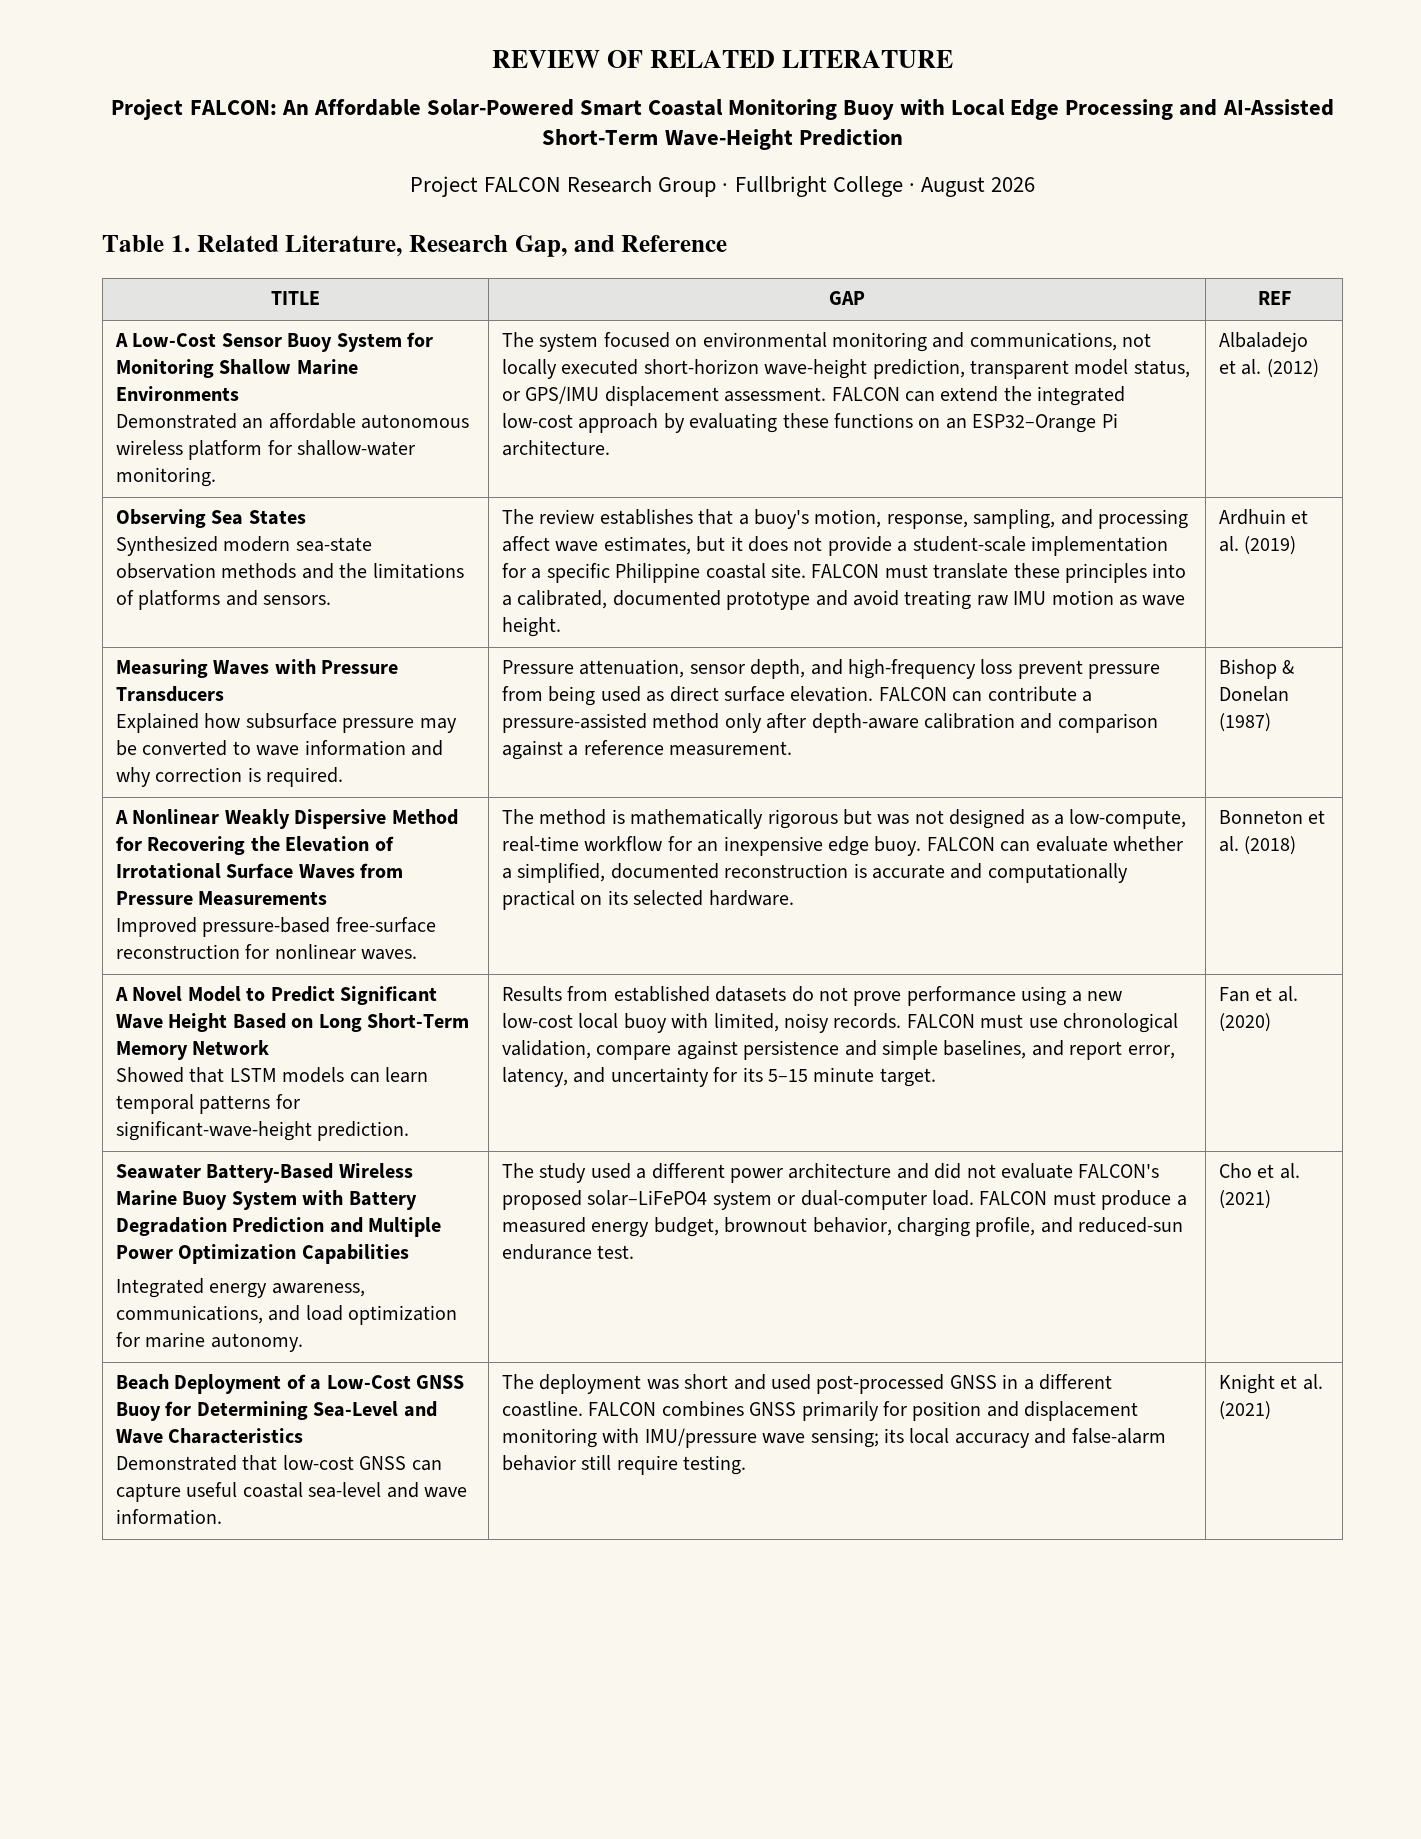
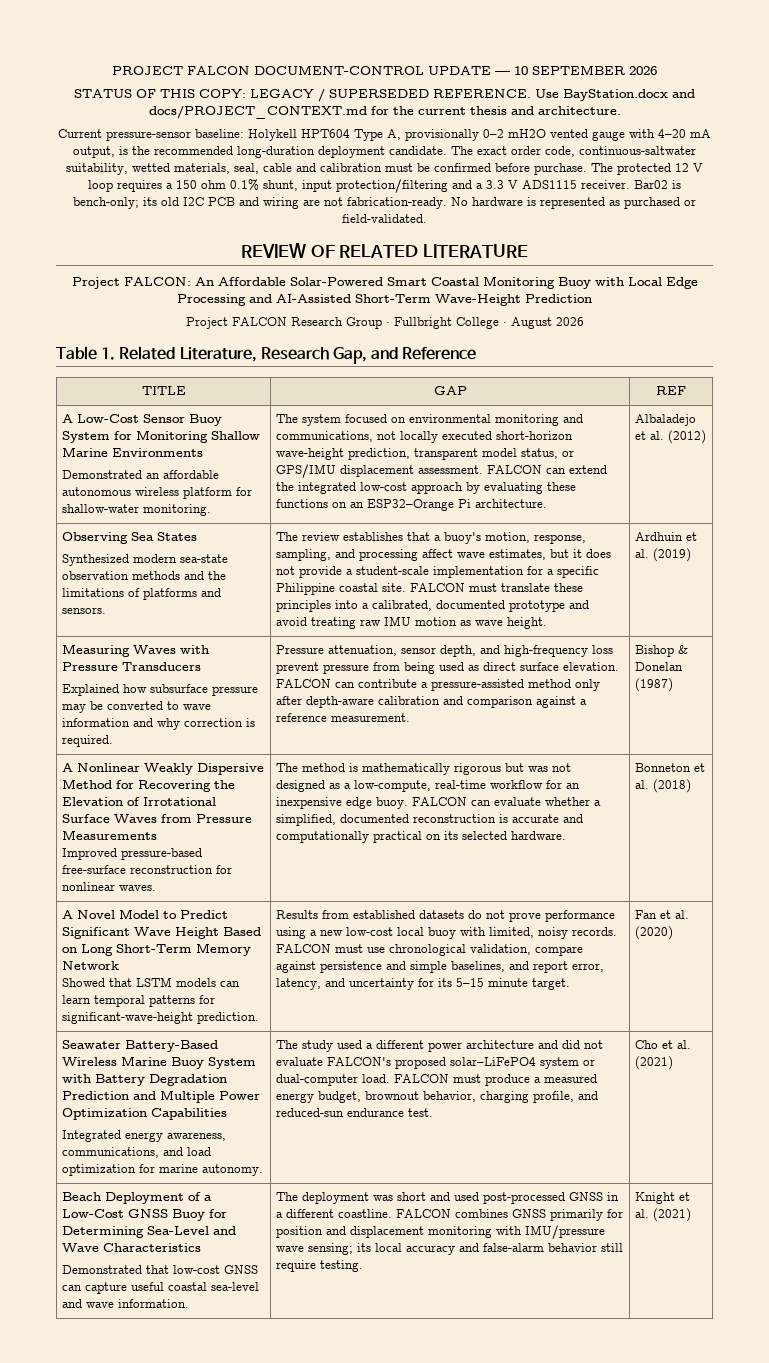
(491, 59) none -> [112,65,657,75] [74,88,695,102] [148,105,621,119] [58,129,711,141] [73,146,696,158] [66,163,703,175] [88,179,681,193] [73,197,696,209] [342,214,427,223] PROJECT FALCON DOCUMENT-CONTROL UPDATE — 10 SEPTEMBER 2026 // STATUS OF THIS COPY: LEGACY / SUPERSEDED REFERENCE. Use BayStation.docx and docs/PROJECT_CONTEXT.md for the current thesis and architecture. // Current pressure-sensor baseline: Holykell HPT604 Type A, provisionally 0–2 mH2O vented gauge with 4–20 mA output, is the recommended long-duration deployment candidate. The exact order code, continuous-saltwater suitability, wetted materials, seal, cable and calibration must be confirmed before purchase. The protected 12 V loop requires a 150 ohm 0.1% shunt, input protection/filtering and a 3.3 V ADS1115 receiver. Bar02 is bench-only; its old I2C PCB and wiring are not fabrication-ready. No hardware is represented as purchased or field-validated. //

